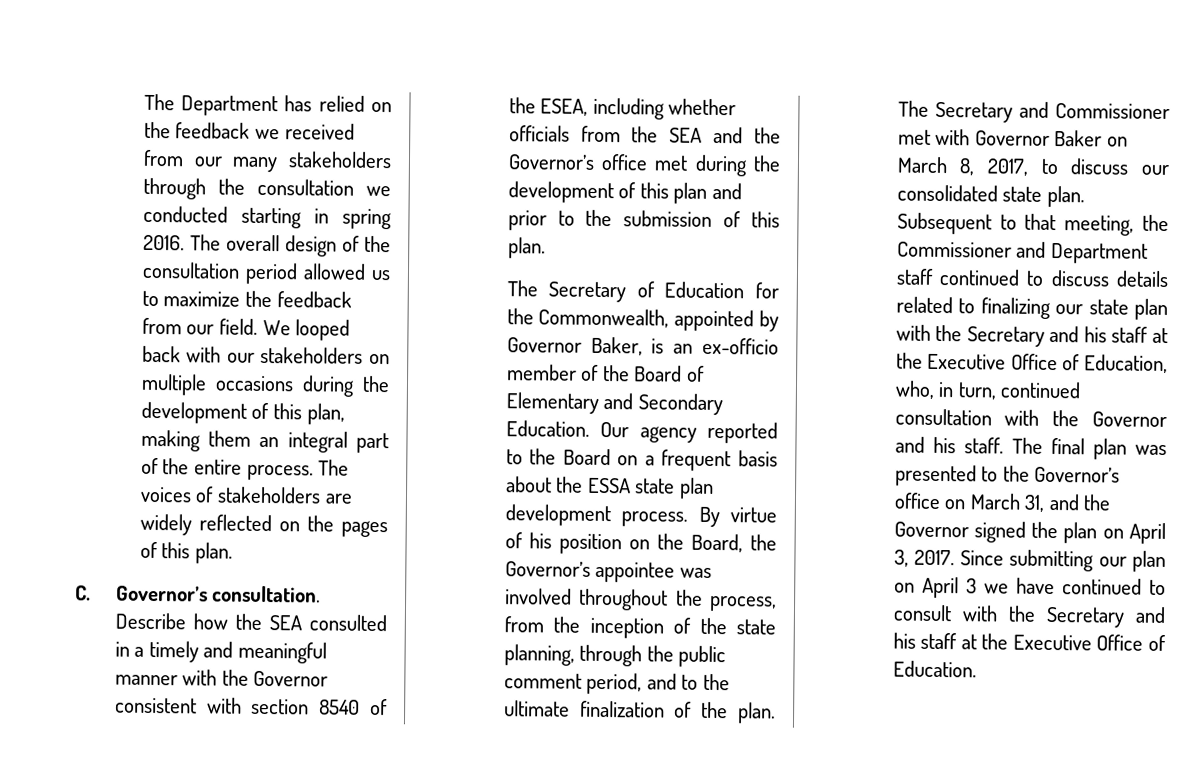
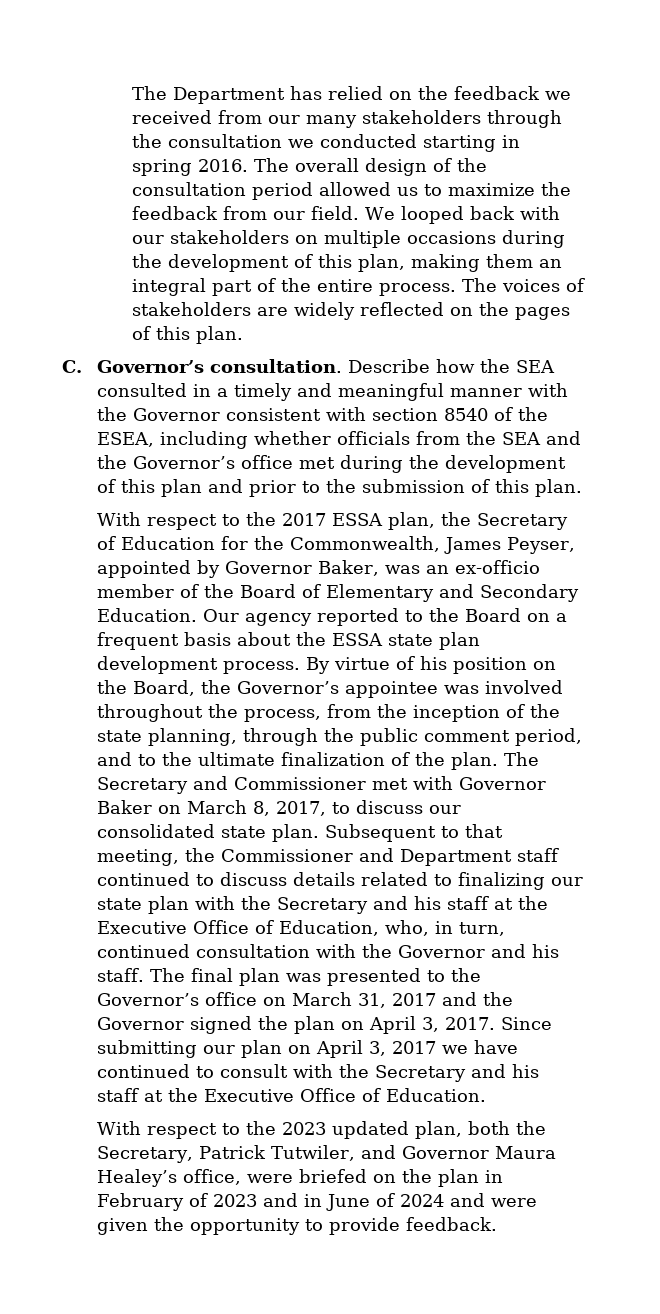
[506,280,538,297] The -> [97,512,472,530] With respect to the 2017 ESSA plan, the
(670, 318) none -> [444,537,576,554] James Peyser,
[651,338,665,354] is -> [385,565,421,574] was
(1046, 503) none -> [392,993,437,1006] 2017
[965,578,977,594] 3 -> [369,1041,437,1056] 3, 2017
(977, 669) none -> [97,1121,547,1139] [97,1145,557,1163] [97,1169,504,1187] [97,1193,538,1211] [97,1217,498,1235] // With respect to the 2023 updated plan, both the Secretary, Patrick Tutwiler, and Governor Maura Healey’s office, were briefed on the plan in February of 2023 and in June of 2024 and were given the opportunity to provide feedback.

